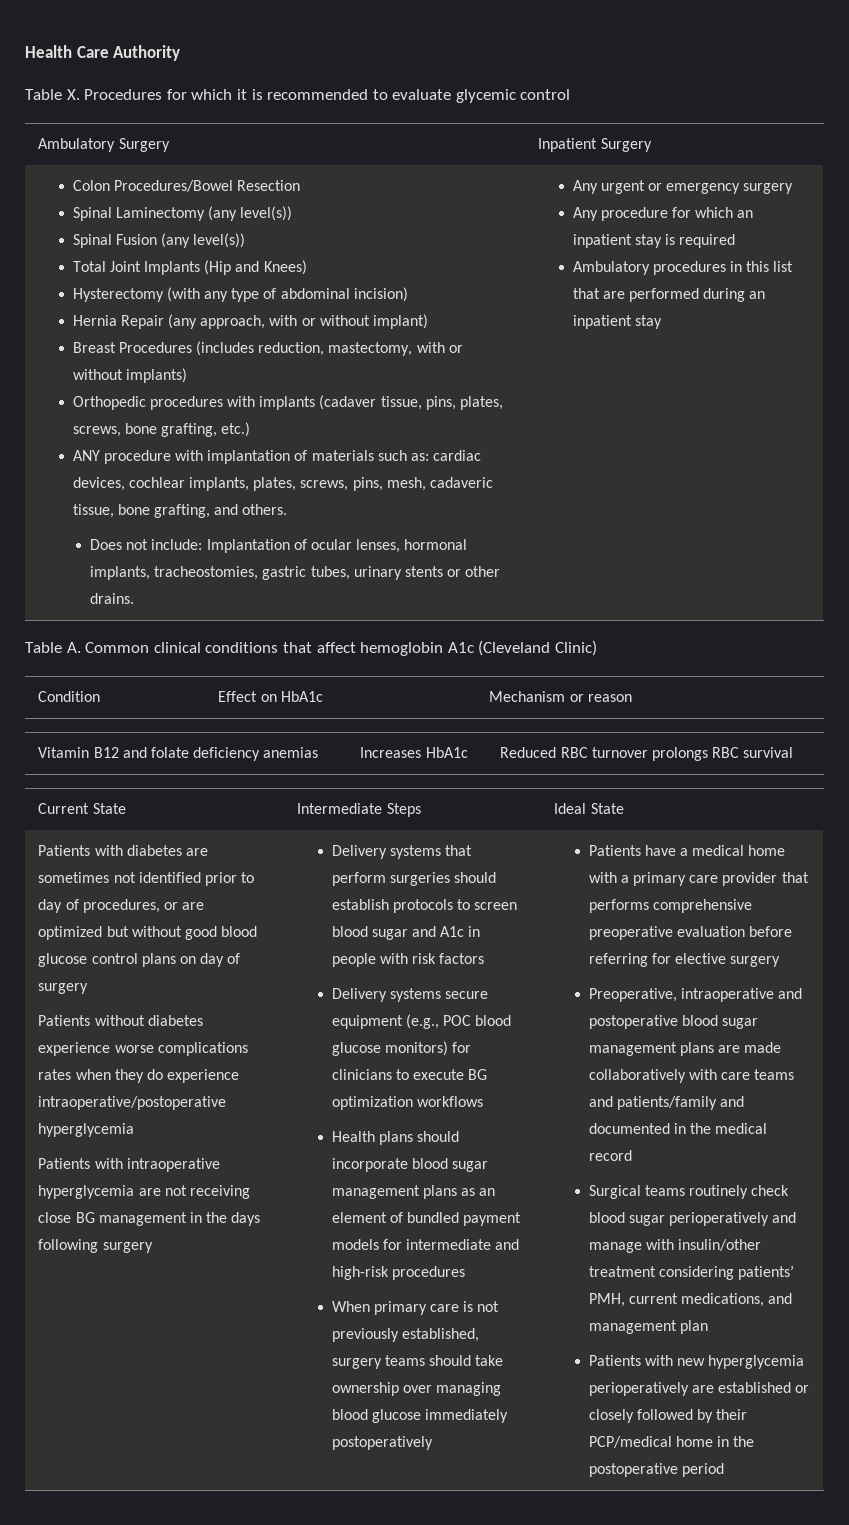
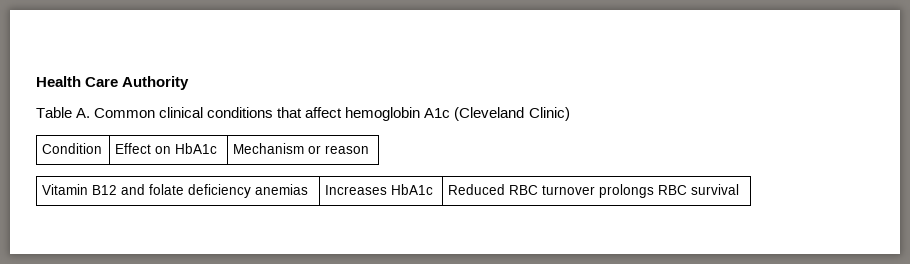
[25,89,571,103] [38,138,170,152] [538,138,652,152] [72,180,301,192] [72,206,293,221] [72,233,246,248] [72,260,307,275] [72,287,408,302] [72,314,429,329] [72,341,463,356] [72,368,187,383] [72,395,504,410] [72,422,251,437] [72,450,482,464] [72,477,494,491] [72,504,288,518] [90,539,468,553] [90,566,501,580] [90,593,135,604] [572,180,794,194] [572,207,754,221] [572,234,736,248] [572,261,794,275] [572,288,766,302] [572,315,662,329] // Table X. Procedures for which it is recommended to evaluate glycemic control // Ambulatory Surgery | Inpatient Surgery // Colon Procedures/Bowel Resection // Spinal Laminectomy (any level(s)) // Spinal Fusion (any level(s)) // Total Joint Implants (Hip and Knees) // Hysterectomy (with any type of abdominal incision) // Hernia Repair (any approach, with or without implant) // Breast Procedures (includes reduction, mastectomy, with or without implants) // Orthopedic procedures with implants (cadaver tissue, pins, plates, screws, bone grafting, etc.) // ANY procedure with implantation of materials such as: cardiac devices, cochlear implants, plates, screws, pins, mesh, cadaveric tissue, bone grafting, and others. // Does not include: Implantation of ocular lenses, hormonal implants, tracheostomies, gastric tubes, urinary stents or other drains. | Any urgent or emergency surgery // Any procedure for which an inpatient stay is required // Ambulatory procedures in this list that are performed during an inpatient stay -> (190, 83) none
[38,803,126,814] [297,803,421,817] [554,803,624,814] [38,845,208,856] [38,872,255,886] [38,899,205,913] [38,926,258,940] [38,953,241,967] [38,983,89,994] [38,1015,203,1026] [38,1042,248,1056] [38,1069,240,1083] [38,1096,227,1110] [38,1123,135,1137] [38,1158,220,1172] [38,1185,250,1199] [38,1212,261,1226] [38,1239,153,1253] [331,845,473,859] [331,872,497,886] [331,899,518,913] [331,926,481,940] [331,953,485,967] [331,988,489,1002] [331,1014,512,1029] [331,1041,472,1056] [331,1069,488,1080] [331,1096,483,1110] [331,1131,460,1145] [331,1158,489,1172] [331,1185,496,1199] [331,1212,522,1226] [331,1239,520,1250] [331,1266,465,1280] [331,1301,500,1315] [331,1328,479,1342] [331,1355,504,1369] [331,1382,502,1396] [331,1409,509,1423] [331,1436,433,1450] [588,845,786,856] [588,872,809,886] [588,899,752,913] [588,926,793,940] [588,953,781,967] [588,988,803,1002] [588,1015,759,1029] [588,1042,782,1056] [588,1069,795,1083] [588,1096,745,1110] [588,1123,768,1134] [588,1150,632,1161] [588,1185,790,1199] [588,1212,797,1226] [588,1239,762,1253] [588,1265,795,1280] [588,1293,793,1307] [588,1320,708,1334] [588,1355,805,1369] [588,1382,810,1396] [588,1409,748,1423] [588,1436,755,1448] [588,1463,724,1477] // Current State | Intermediate Steps | Ideal State // Patients with diabetes are sometimes not identified prior to day of procedures, or are optimized but without good blood glucose control plans on day of surgery // Patients without diabetes experience worse complications rates when they do experience intraoperative/postoperative hyperglycemia // Patients with intraoperative hyperglycemia are not receiving close BG management in the days following surgery | Delivery systems that perform surgeries should establish protocols to screen blood sugar and A1c in people with risk factors // Delivery systems secure equipment (e.g., POC blood glucose monitors) for clinicians to execute BG optimization workflows // Health plans should incorporate blood sugar management plans as an element of bundled payment models for intermediate and high-risk procedures // When primary care is not previously established, surgery teams should take ownership over managing blood glucose immediately postoperatively | Patients have a medical home with a primary care provider that performs comprehensive preoperative evaluation before referring for elective surgery // Preoperative, intraoperative and postoperative blood sugar management plans are made collaboratively with care teams and patients/family and documented in the medical record // Surgical teams routinely check blood sugar perioperatively and manage with insulin/other treatment considering patients’ PMH, current medications, and management plan // Patients with new hyperglycemia perioperatively are established or closely followed by their PCP/medical home in the postoperative period -> (740, 189) none

